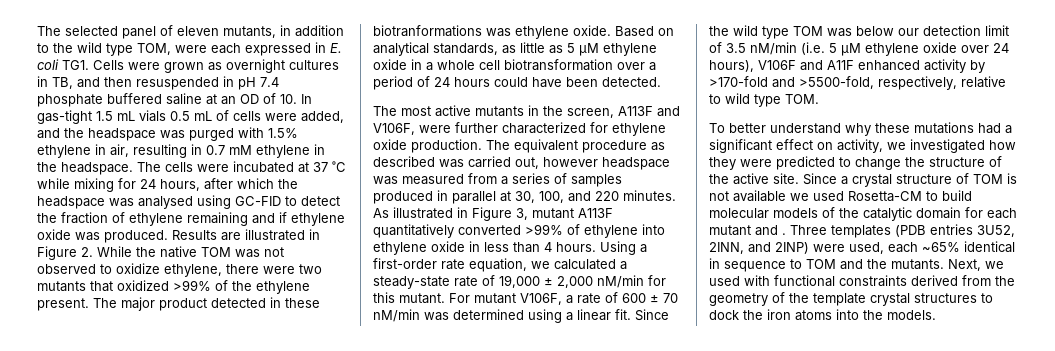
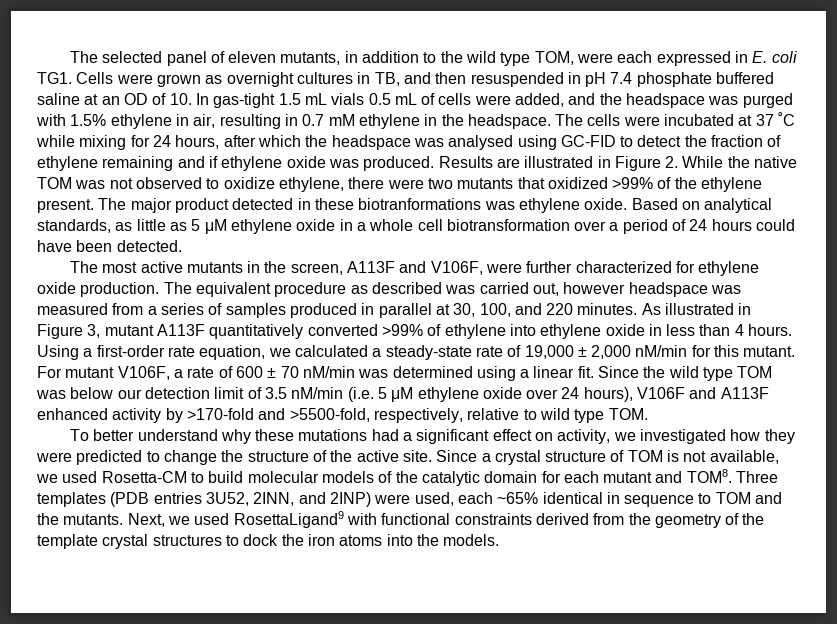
[827,60,854,70] A11F -> [720,387,769,399] A113F
[733,190,786,202] available -> [709,450,779,464] available,
[782,233,786,235] . -> [686,469,732,483] TOM8.
(740, 281) none -> [233,511,344,528] RosettaLigand9

